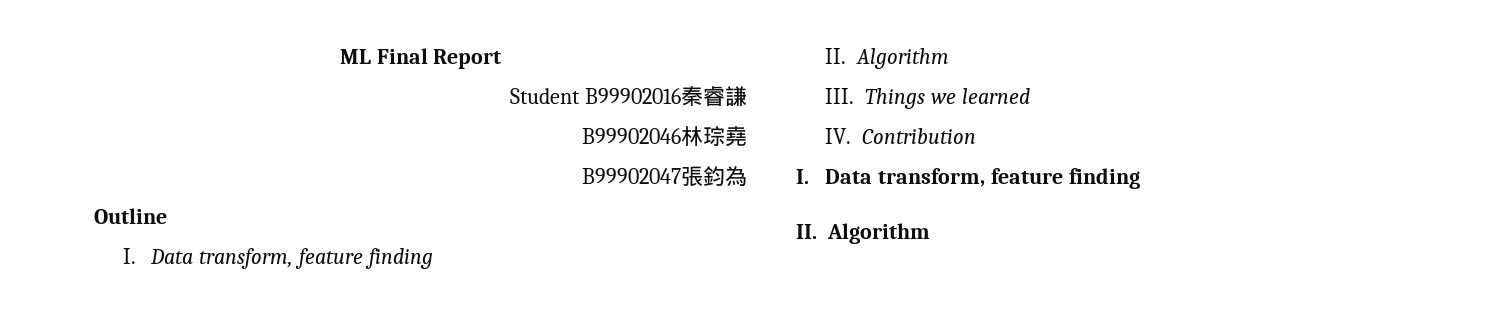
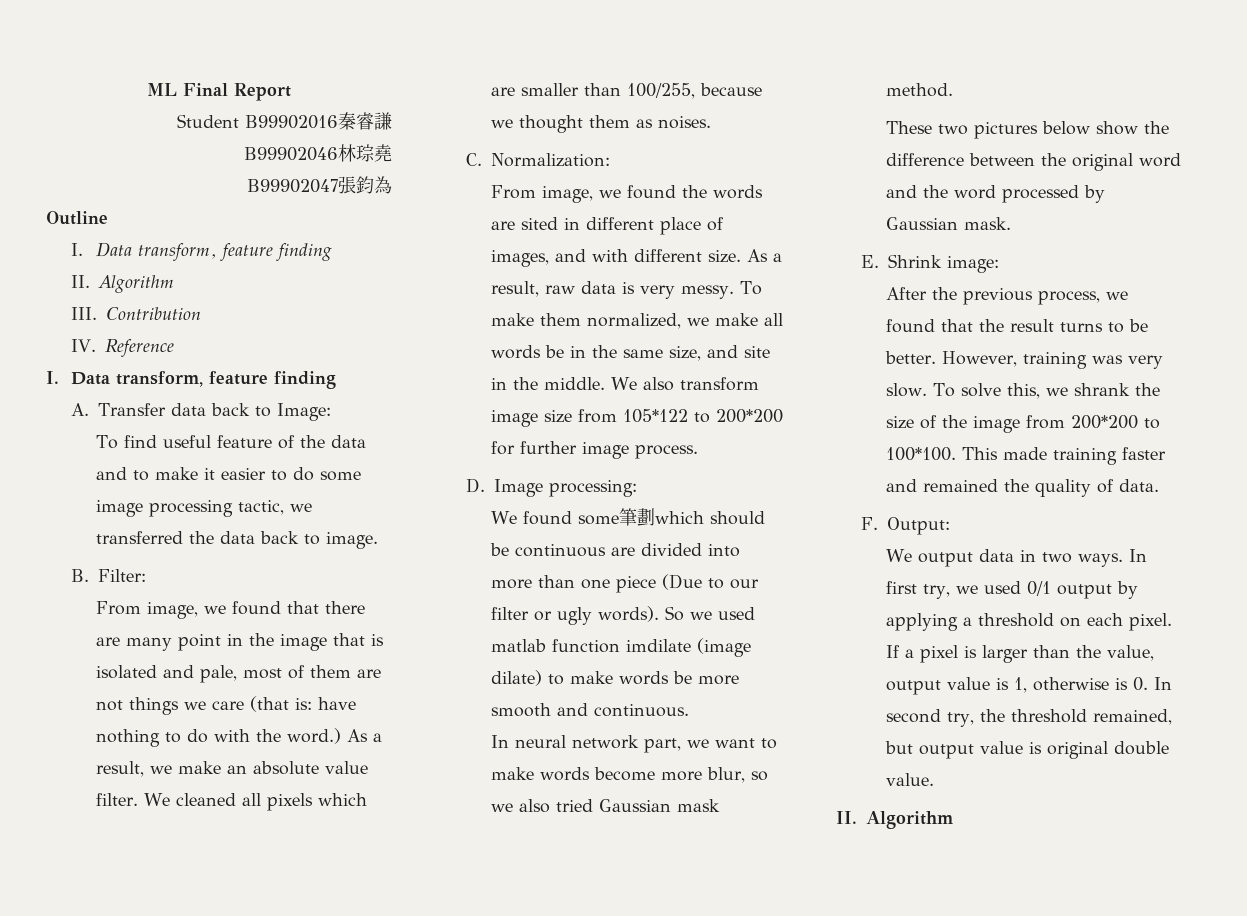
[864,88,1030,109] Things we learned -> [106,307,202,320] Contribution
[861,128,976,144] [796,168,1140,189] Contribution // I. Data transform, feature finding -> [104,339,174,357] [46,371,337,389] [71,403,332,421] [96,435,367,449] [96,467,362,481] [96,500,313,517] [96,531,379,549] [71,569,147,582] [96,601,366,619] [96,633,385,651] [96,665,382,683] [96,696,357,715] [96,728,383,747] [96,761,369,777] [96,793,368,811] [491,83,763,99] [491,115,712,133] [466,153,611,167] [491,185,764,203] [491,217,725,235] [491,249,783,267] [491,281,763,299] [491,313,784,329] [491,345,771,361] [491,377,760,391] [491,409,784,427] [491,441,699,459] [466,478,638,497] [491,508,766,526] [490,543,741,557] [491,574,760,593] [491,606,756,625] [491,638,752,657] [491,670,740,686] [491,703,690,717] [491,735,778,753] [491,767,769,783] [491,799,721,813] [886,83,954,97] [886,121,1170,139] [886,153,1182,171] [886,185,1106,203] [886,217,1012,230] [861,254,1000,273] [886,287,1129,305] [886,319,1149,333] [885,351,1164,369] [886,383,1161,399] [886,415,1161,433] [886,447,1167,465] [886,479,1160,497] [861,517,951,535] [886,549,1148,567] [886,581,1139,599] [886,613,1173,631] [886,645,1155,663] [886,677,1173,695] [886,709,1173,727] [885,741,1170,759] [886,773,935,786] Reference // I. Data transform, feature finding // A. Transfer data back to Image: // To find useful feature of the data and to make it easier to do some image processing tactic, we transferred the data back to image. // B. Filter: // From image, we found that there are many point in the image that is isolated and pale, most of them are not things we care (that is: have nothing to do with the word.) As a result, we make an absolute value filter. We cleaned all pixels which are smaller than 100/255, because we thought them as noises. // C. Normalization: // From image, we found the words are sited in different place of images, and with different size. As a result, raw data is very messy. To make them normalized, we make all words be in the same size, and site in the middle. We also transform image size from 105*122 to 200*200 for further image process. // D. Image processing: // We found some筆劃which should be continuous are divided into more than one piece (Due to our filter or ugly words). So we used matlab function imdilate (image dilate) to make words be more smooth and continuous. // In neural network part, we want to make words become more blur, so we also tried Gaussian mask method. // These two pictures below show the difference between the original word and the word processed by Gaussian mask. // E. Shrink image: // After the previous process, we found that the result turns to be better. However, training was very slow. To solve this, we shrank the size of the image from 200*200 to 100*100. This made training faster and remained the quality of data. // F. Output: // We output data in two ways. In first try, we used 0/1 output by applying a threshold on each pixel. If a pixel is larger than the value, output value is 1, otherwise is 0. In second try, the threshold remained, but output value is original double value.

